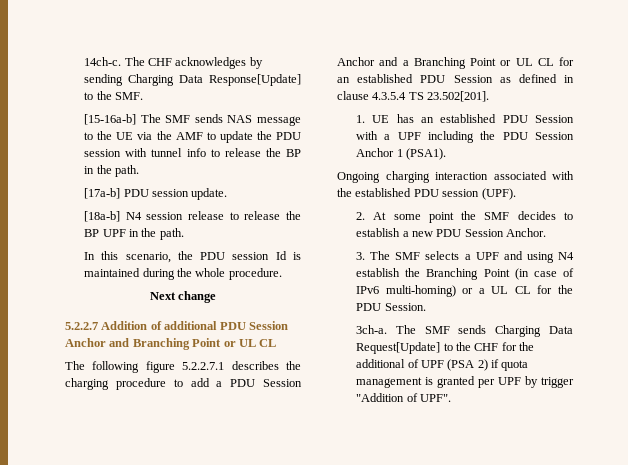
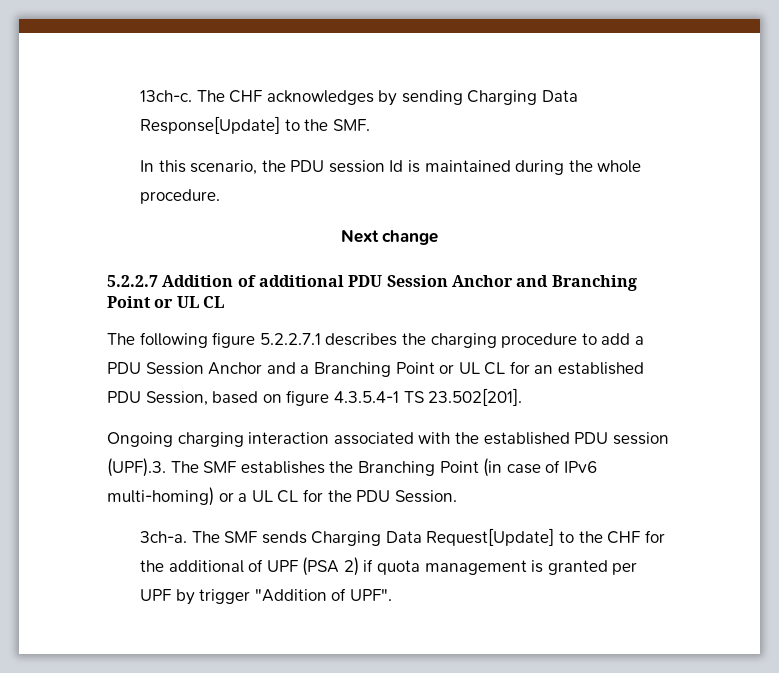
[84,57,122,66] 14ch-c. -> [139,90,192,102] 13ch-c.
[84,114,301,126] [84,131,301,143] [84,148,301,157] [84,165,139,177] [84,188,228,200] [84,211,301,222] [84,228,184,240] // [15-16a-b] The SMF sends NAS message to the UE via the AMF to update the PDU session with tunnel info to release the BP in the path. // [17a-b] PDU session update. // [18a-b] N4 session release to release the BP UPF in the path. -> (370, 125) none
[453,74,574,83] [337,91,490,102] [356,114,574,123] [356,131,574,143] [356,148,446,160] Session as defined in clause 4.3.5.4 TS 23.502[201]. // 1. UE has an established PDU Session with a UPF including the PDU Session Anchor 1 (PSA1). -> [145,388,523,406] Session, based on figure 4.3.5.4-1 TS 23.502[201].
[481,188,516,200] [356,211,573,223] [356,228,547,237] [356,251,574,263] [356,268,401,277] (UPF). // 2. At some point the SMF decides to establish a new PDU Session Anchor. // 3. The SMF selects a UPF and using N4 establish -> [107,458,325,477] (UPF).3. The SMF establishes

